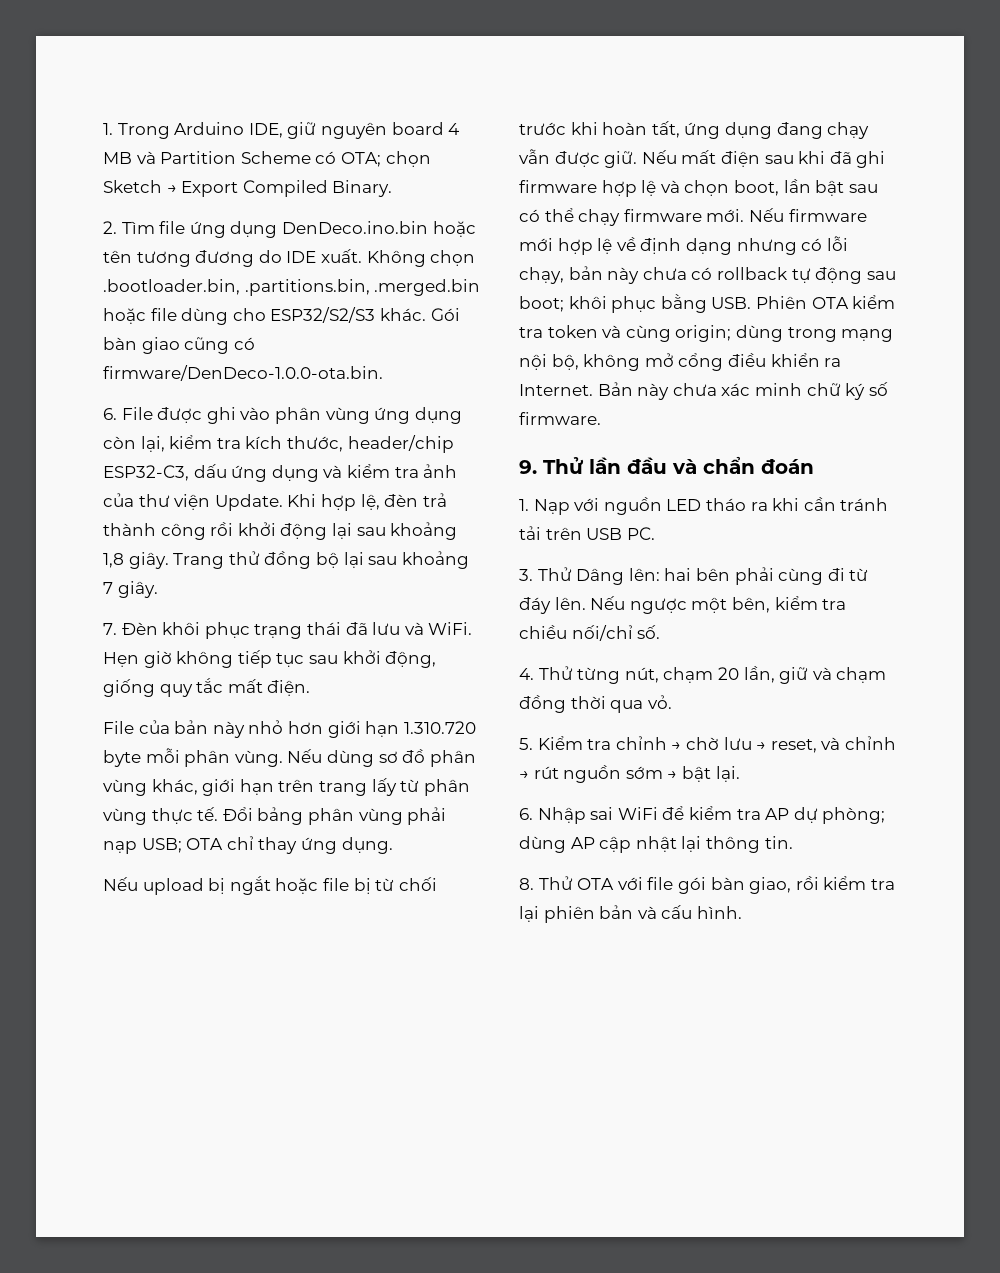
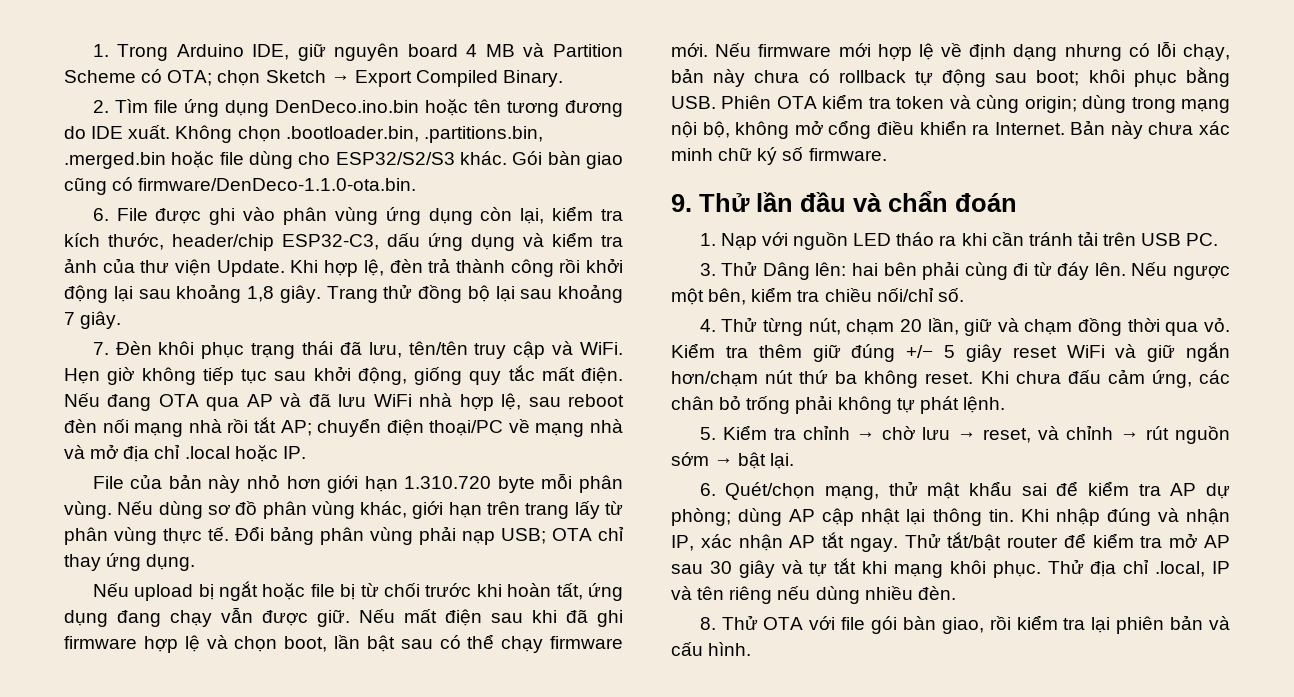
[103,365,383,381] firmware/DenDeco-1.0.0-ota.bin. -> [138,178,417,191] firmware/DenDeco-1.1.0-ota.bin.
[372,622,401,635] lưu -> [368,341,546,359] lưu, tên/tên truy cập
(311, 688) none -> [64,393,624,411] [64,417,623,437] [64,444,306,462] Nếu đang OTA qua AP và đã lưu WiFi nhà hợp lệ, sau reboot đèn nối mạng nhà rồi tắt AP; chuyển điện thoại/PC về mạng nhà và mở địa chỉ .local hoặc IP.
(672, 702) none -> [671,342,1230,362] [671,369,1230,388] [671,395,1005,414] Kiểm tra thêm giữ đúng +/− 5 giây reset WiFi và giữ ngắn hơn/chạm nút thứ ba không reset. Khi chưa đấu cảm ứng, các chân bỏ trống phải không tự phát lệnh.
[537,807,658,824] Nhập sai WiFi -> [725,481,1047,500] Quét/chọn mạng, thử mật khẩu sai
(793, 842) none -> [1020,508,1230,526] [671,532,1230,552] [671,558,1230,578] [671,586,956,604] Khi nhập đúng và nhận IP, xác nhận AP tắt ngay. Thử tắt/bật router để kiểm tra mở AP sau 30 giây và tự tắt khi mạng khôi phục. Thử địa chỉ .local, IP và tên riêng nếu dùng nhiều đèn.

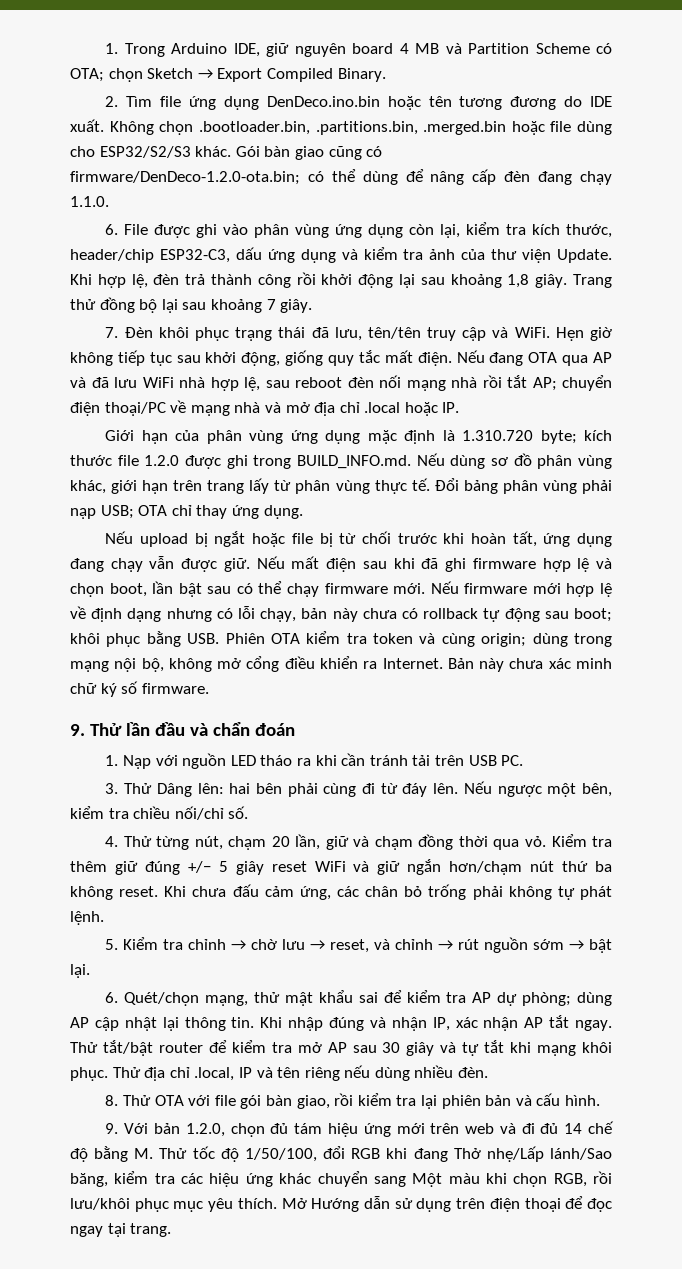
[138,178,417,191] firmware/DenDeco-1.1.0-ota.bin. -> [70,169,612,185] [70,196,109,207] firmware/DenDeco-1.2.0-ota.bin; có thể dùng để nâng cấp đèn đang chạy 1.1.0.
[92,473,623,493] [64,501,112,519] File của bản này nhỏ hơn giới hạn 1.310.720 byte mỗi phân vùng. -> [105,430,613,444] [70,455,411,469] Giới hạn của phân vùng ứng dụng mặc định là 1.310.720 byte; kích thước file 1.2.0 được ghi trong BUILD_INFO.md.
(752, 649) none -> [105,1121,615,1137] [70,1146,612,1162] [70,1171,612,1187] [70,1196,613,1212] [70,1223,172,1237] // 9. Với bản 1.2.0, chọn đủ tám hiệu ứng mới trên web và đi đủ 14 chế độ bằng M. Thử tốc độ 1/50/100, đổi RGB khi đang Thở nhẹ/Lấp lánh/Sao băng, kiểm tra các hiệu ứng khác chuyển sang Một màu khi chọn RGB, rồi lưu/khôi phục mục yêu thích. Mở Hướng dẫn sử dụng trên điện thoại để đọc ngay tại trang.

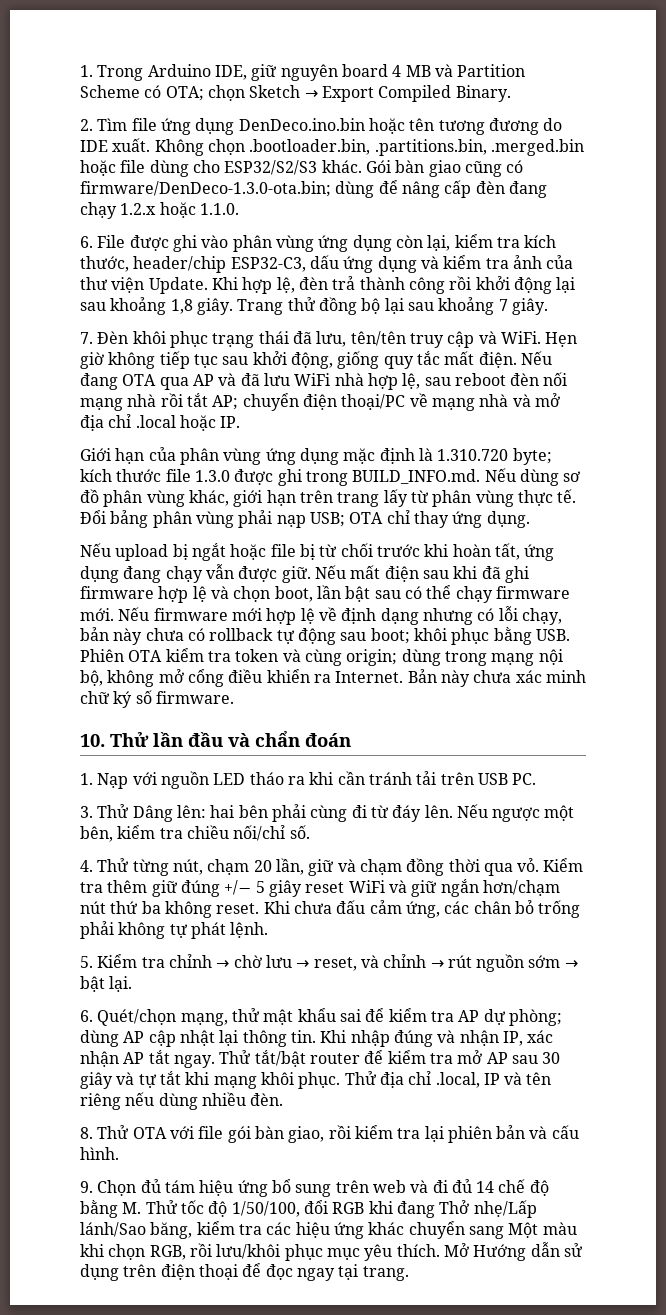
[70,169,356,185] firmware/DenDeco-1.2.0-ota.bin; có thể -> [80,181,331,197] firmware/DenDeco-1.3.0-ota.bin;
(612, 178) none -> [120,202,196,218] 1.2.x hoặc
[144,455,180,466] 1.2.0 -> [194,470,230,482] 1.3.0
[70,724,85,736] 9. -> [80,734,105,747] 10.
[124,1123,265,1137] Với bản 1.2.0, chọn -> [97,1180,137,1196] Chọn
[396,1123,425,1134] mới -> [271,1179,332,1197] bổ sung

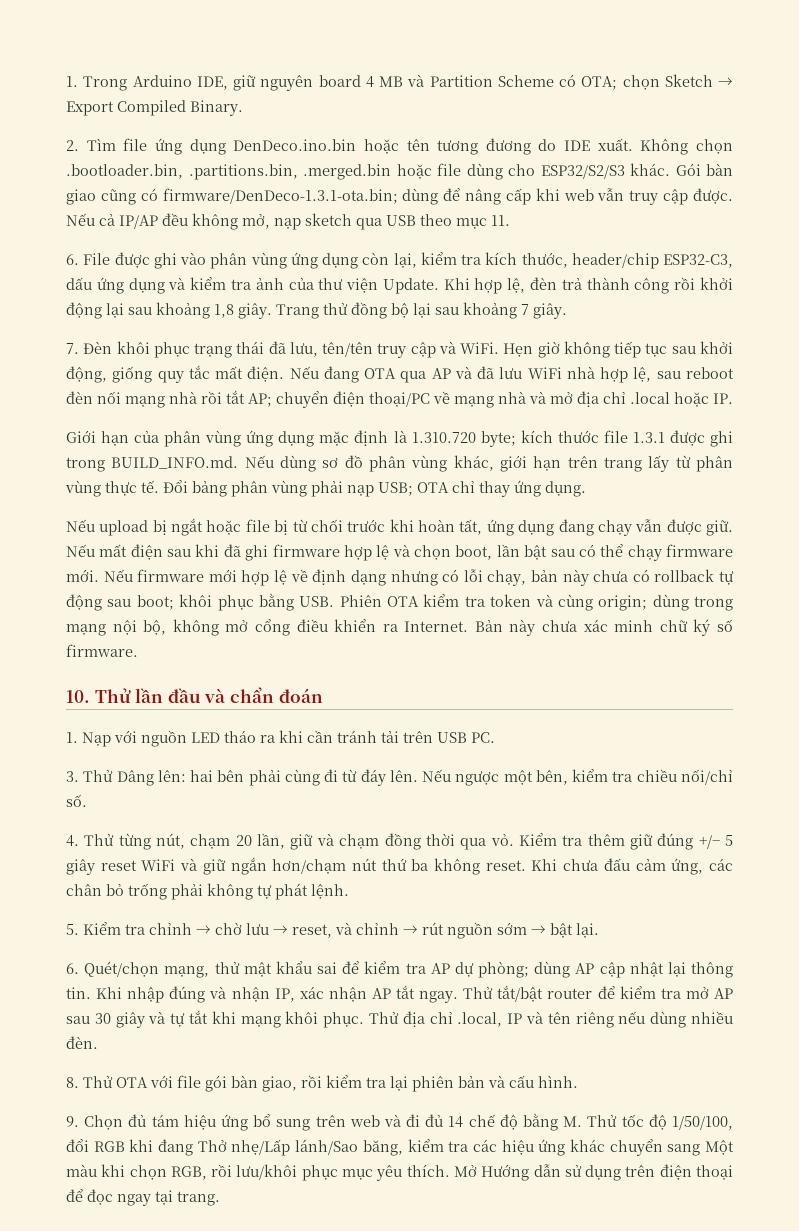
[80,181,331,197] firmware/DenDeco-1.3.0-ota.bin; -> [162,188,398,204] firmware/DenDeco-1.3.1-ota.bin;
[475,181,547,198] [80,202,239,219] đèn đang chạy 1.2.x hoặc 1.1.0. -> [535,188,733,205] [66,213,510,230] khi web vẫn truy cập được. Nếu cả IP/AP đều không mở, nạp sketch qua USB theo mục 11.
[194,470,230,482] 1.3.0 -> [632,432,665,443] 1.3.1

